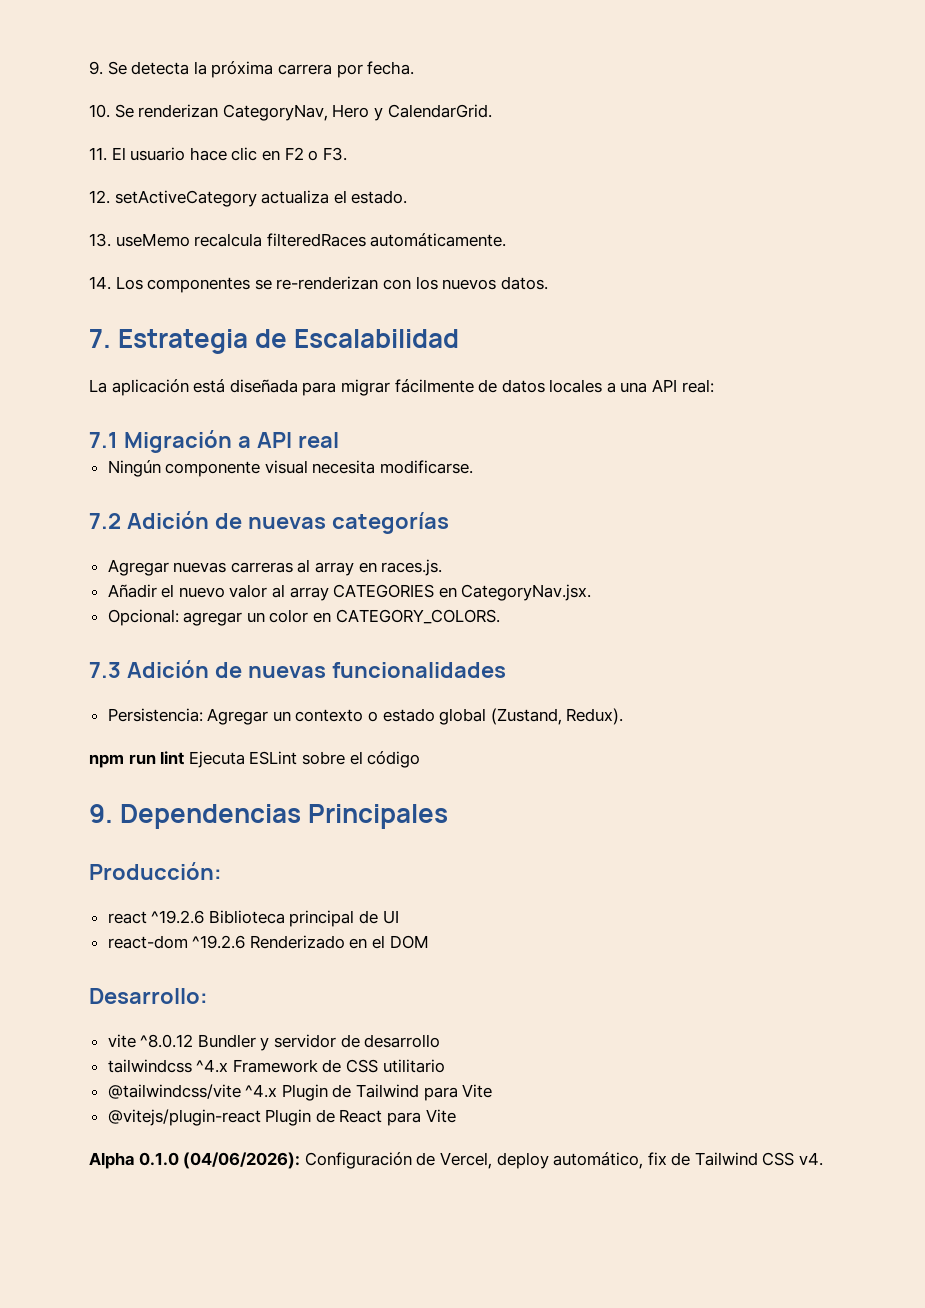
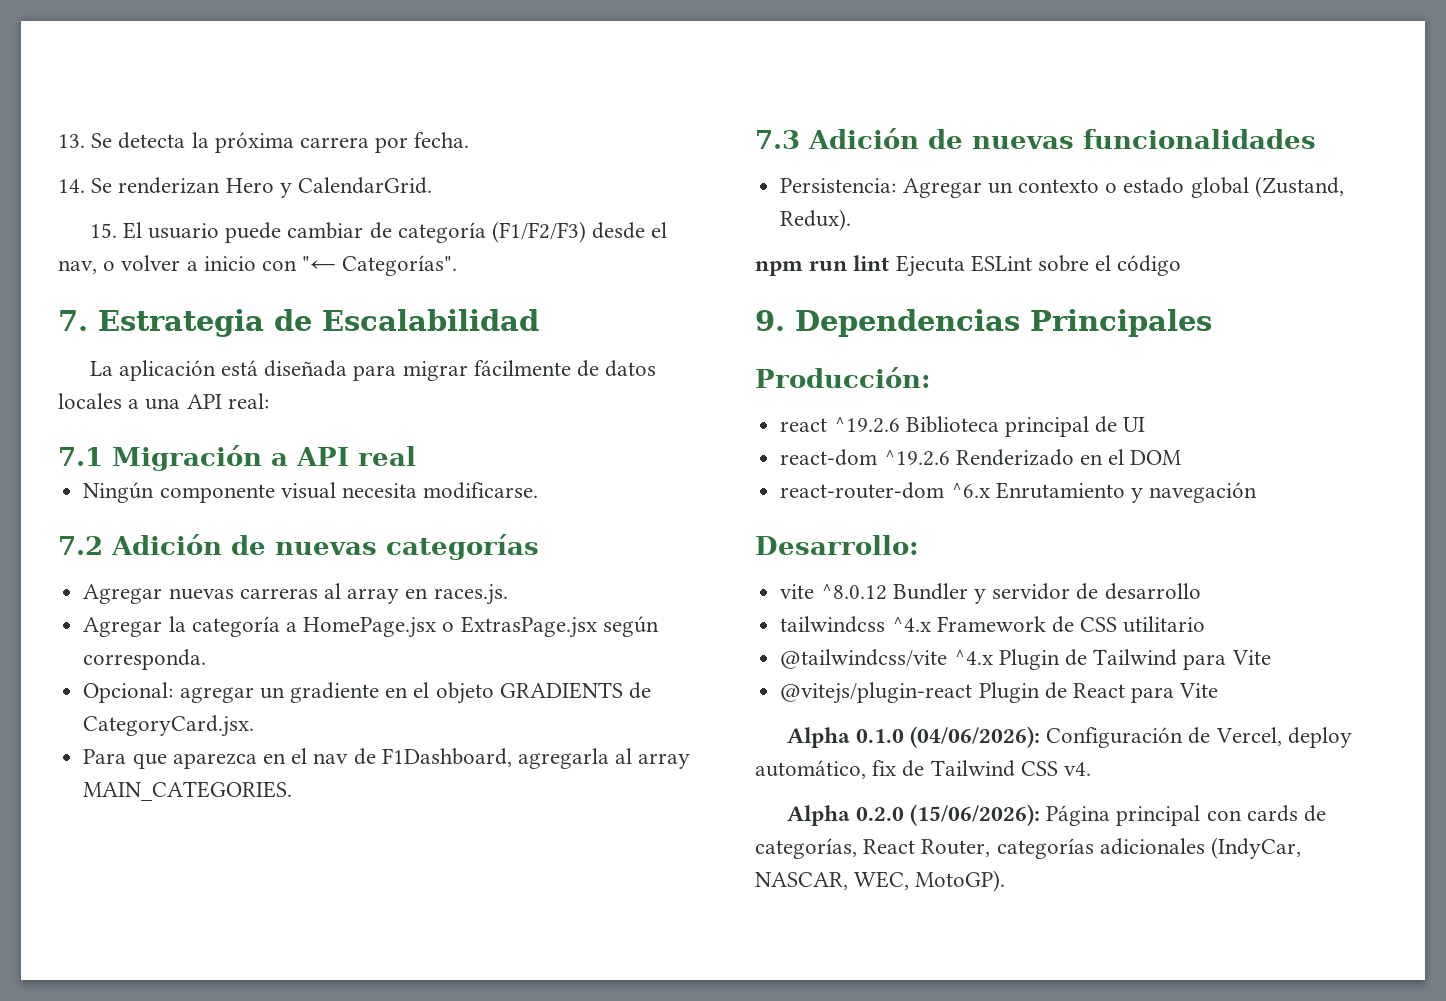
[89,61,103,75] 9. -> [58,134,85,148] 13.
[89,104,110,118] 10. -> [58,179,85,193] 14.
[222,104,328,121] CategoryNav, -> (221, 185) none
[89,147,107,161] 11. -> [89,223,117,238] 15.
[189,147,347,161] [89,190,408,207] [89,233,507,247] [89,276,548,293] hace clic en F2 o F3. // 12. setActiveCategory actualiza el estado. // 13. useMemo recalcula filteredRaces automáticamente. // 14. Los componentes se re-renderizan con los nuevos datos. -> [225,221,668,243] [58,255,458,276] puede cambiar de categoría (F1/F2/F3) desde el nav, o volver a inicio con "← Categorías".
[107,584,592,601] [107,609,500,626] Añadir el nuevo valor al array CATEGORIES en CategoryNav.jsx. // Opcional: agregar un color en CATEGORY_COLORS. -> [83,616,659,638] [83,649,207,670] [83,682,651,704] [83,715,255,737] [83,748,691,769] [83,781,293,801] Agregar la categoría a HomePage.jsx o ExtrasPage.jsx según corresponda. // Opcional: agregar un gradiente en el objeto GRADIENTS de CategoryCard.jsx. // Para que aparezca en el nav de F1Dashboard, agregarla al array MAIN_CATEGORIES.
(429, 942) none -> [780,482,1258,503] // react-router-dom ^6.x Enrutamiento y navegación
(824, 1159) none -> [786,804,1326,826] [755,837,1302,859] [755,870,1006,892] // Alpha 0.2.0 (15/06/2026): Página principal con cards de categorías, React Router, categorías adicionales (IndyCar, NASCAR, WEC, MotoGP).

